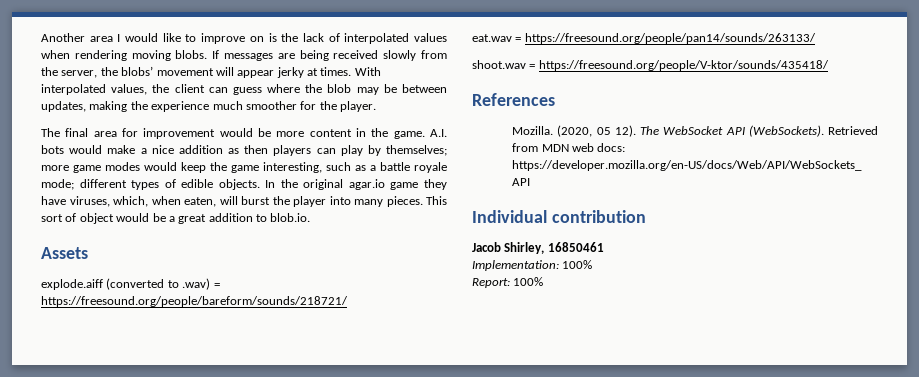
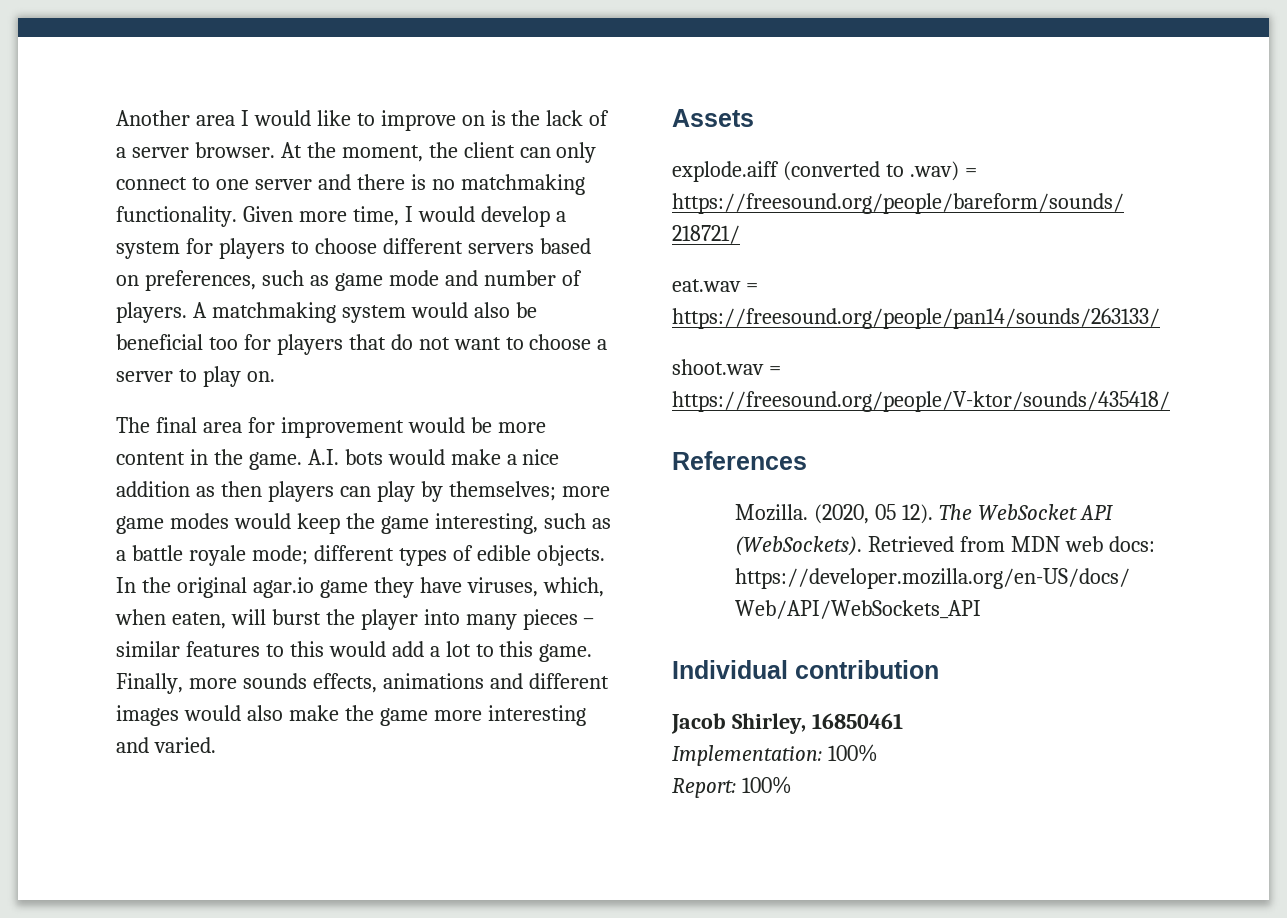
[344,33,447,44] [41,50,448,61] [41,66,381,78] [41,84,448,95] [41,101,376,112] interpolated values when rendering moving blobs. If messages are being received slowly from the server, the blobs’ movement will appear jerky at times. With interpolated values, the client can guess where the blob may be between updates, making the experience much smoother for the player. -> [116,142,597,163] [116,174,585,195] [116,206,566,227] [116,238,591,259] [116,270,582,291] [116,302,537,323] [116,334,608,355] [116,366,275,387] a server browser. At the moment, the client can only connect to one server and there is no matchmaking functionality. Given more time, I would develop a system for players to choose different servers based on preferences, such as game mode and number of players. A matchmaking system would also be beneficial too for players that do not want to choose a server to play on.
[386,196,447,207] [41,213,311,224] pieces. This sort of object would be a great addition to blob.io. -> [522,609,595,630] [116,641,593,662] [116,673,609,694] [116,705,586,726] [116,737,216,753] pieces – similar features to this would add a lot to this game. Finally, more sounds effects, animations and different images would also make the game more interesting and varied.

